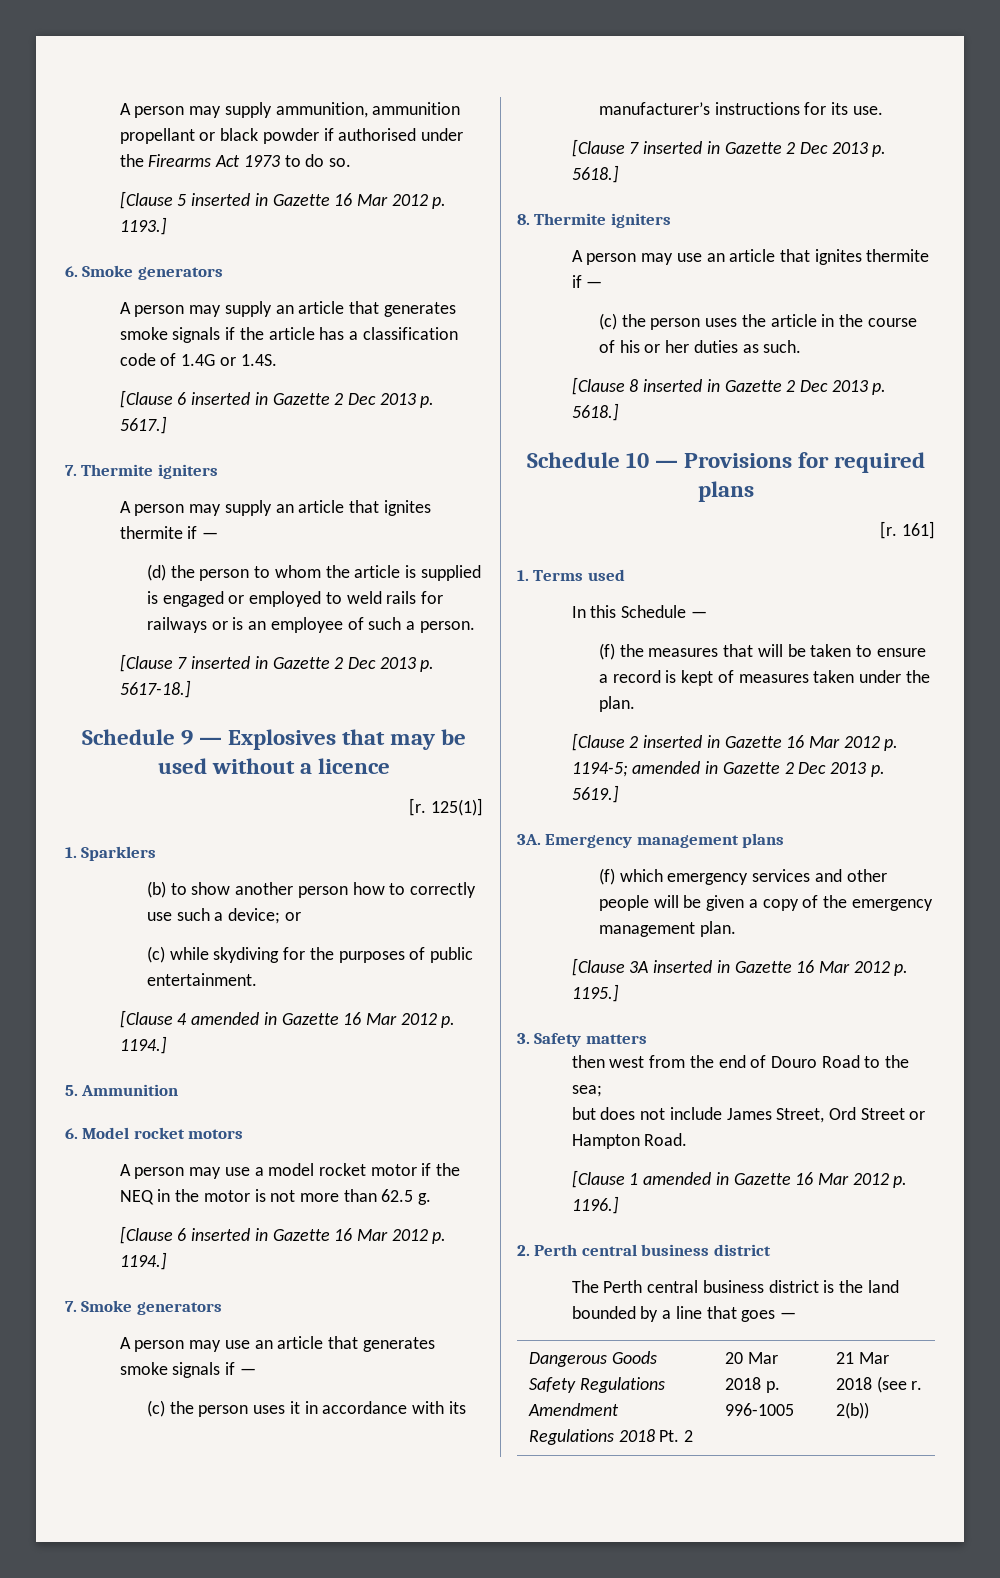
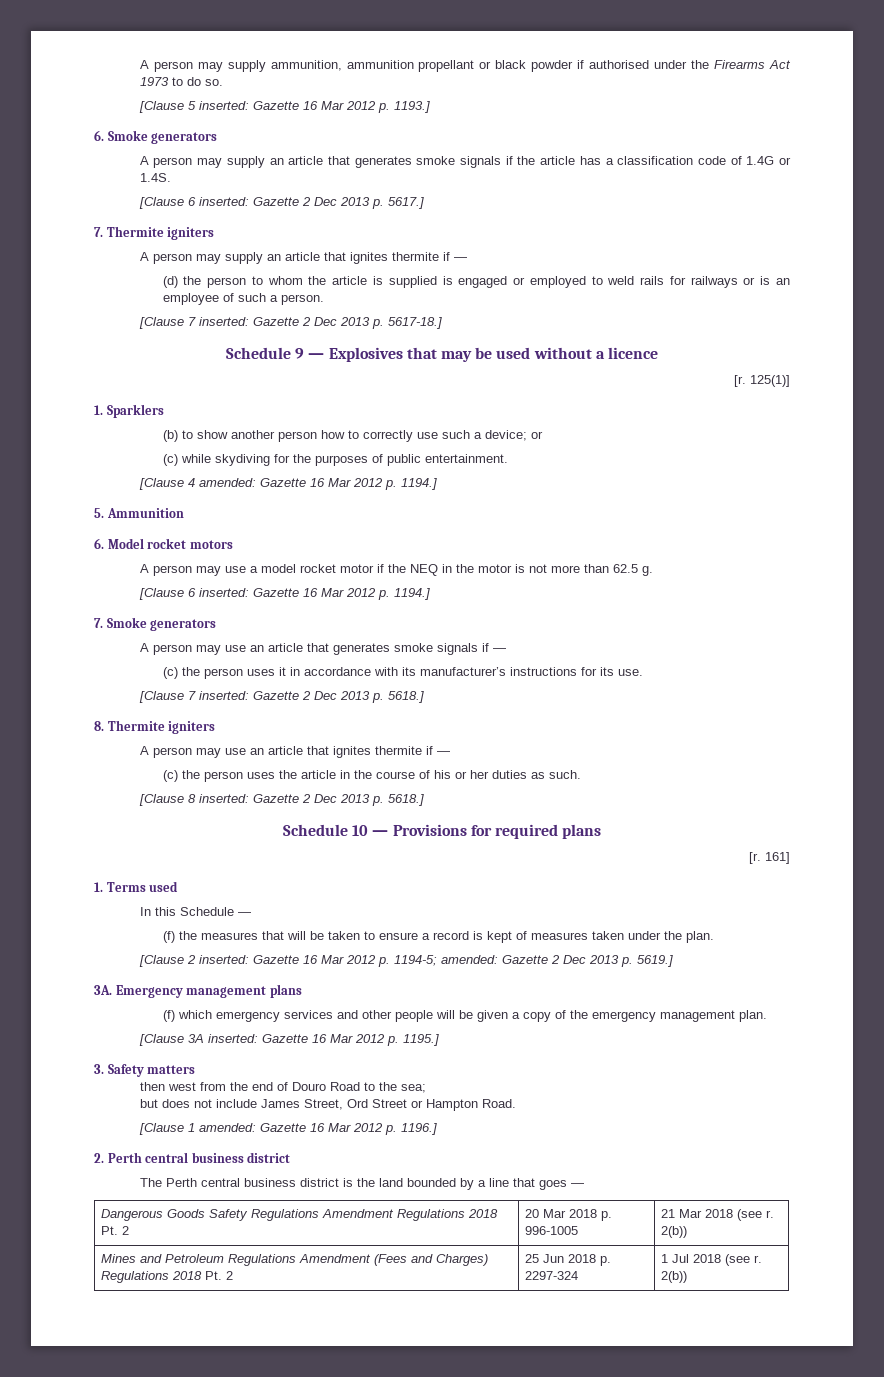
[191,193,268,206] inserted in -> [198,101,249,110] inserted:
[191,392,268,405] inserted in -> [198,197,249,206] inserted:
[191,656,268,669] inserted in -> [198,317,249,326] inserted:
[191,1012,277,1025] amended in -> [198,478,256,487] amended:
[191,1228,268,1241] inserted in -> [198,588,249,597] inserted:
[643,141,720,154] inserted in -> [198,691,249,700] inserted:
[643,379,720,392] inserted in -> [198,794,249,803] inserted:
[643,735,720,748] inserted in -> [198,955,249,964] inserted:
[632,761,719,774] amended in -> [440,955,498,964] amended:
[653,960,730,973] inserted in -> [207,1034,258,1043] inserted:
[643,1172,729,1185] amended in -> [198,1123,256,1132] amended:
(869, 1410) none -> [100,1254,488,1266] [100,1271,233,1283] [524,1254,611,1266] [524,1271,578,1280] [660,1254,762,1266] [660,1271,687,1283] // Mines and Petroleum Regulations Amendment (Fees and Charges) Regulations 2018 Pt. 2 | 25 Jun 2018 p. 2297-324 | 1 Jul 2018 (see r. 2(b))

